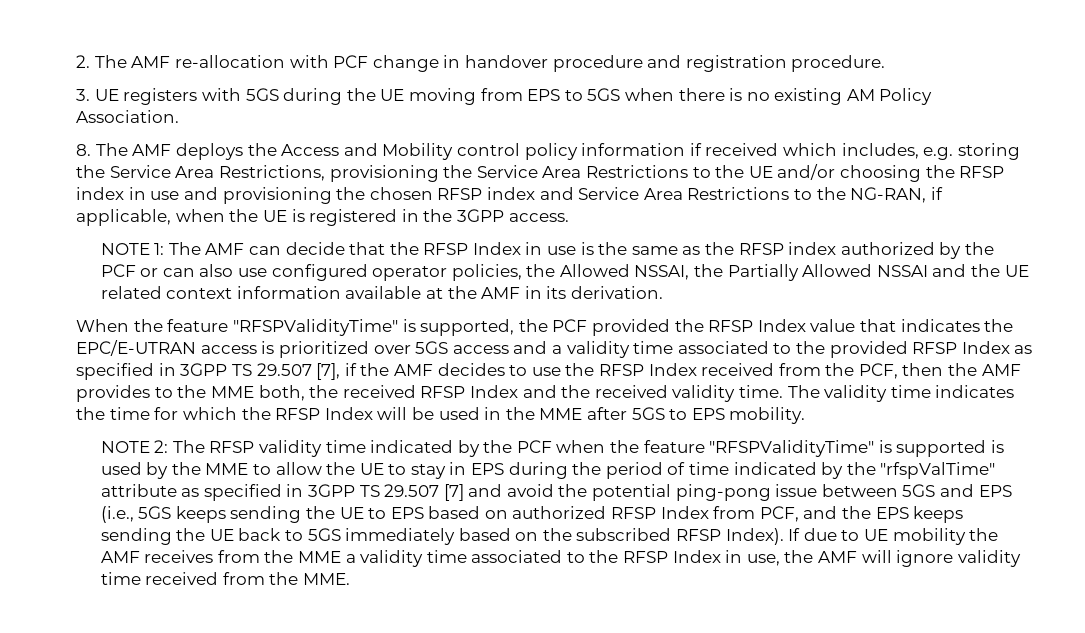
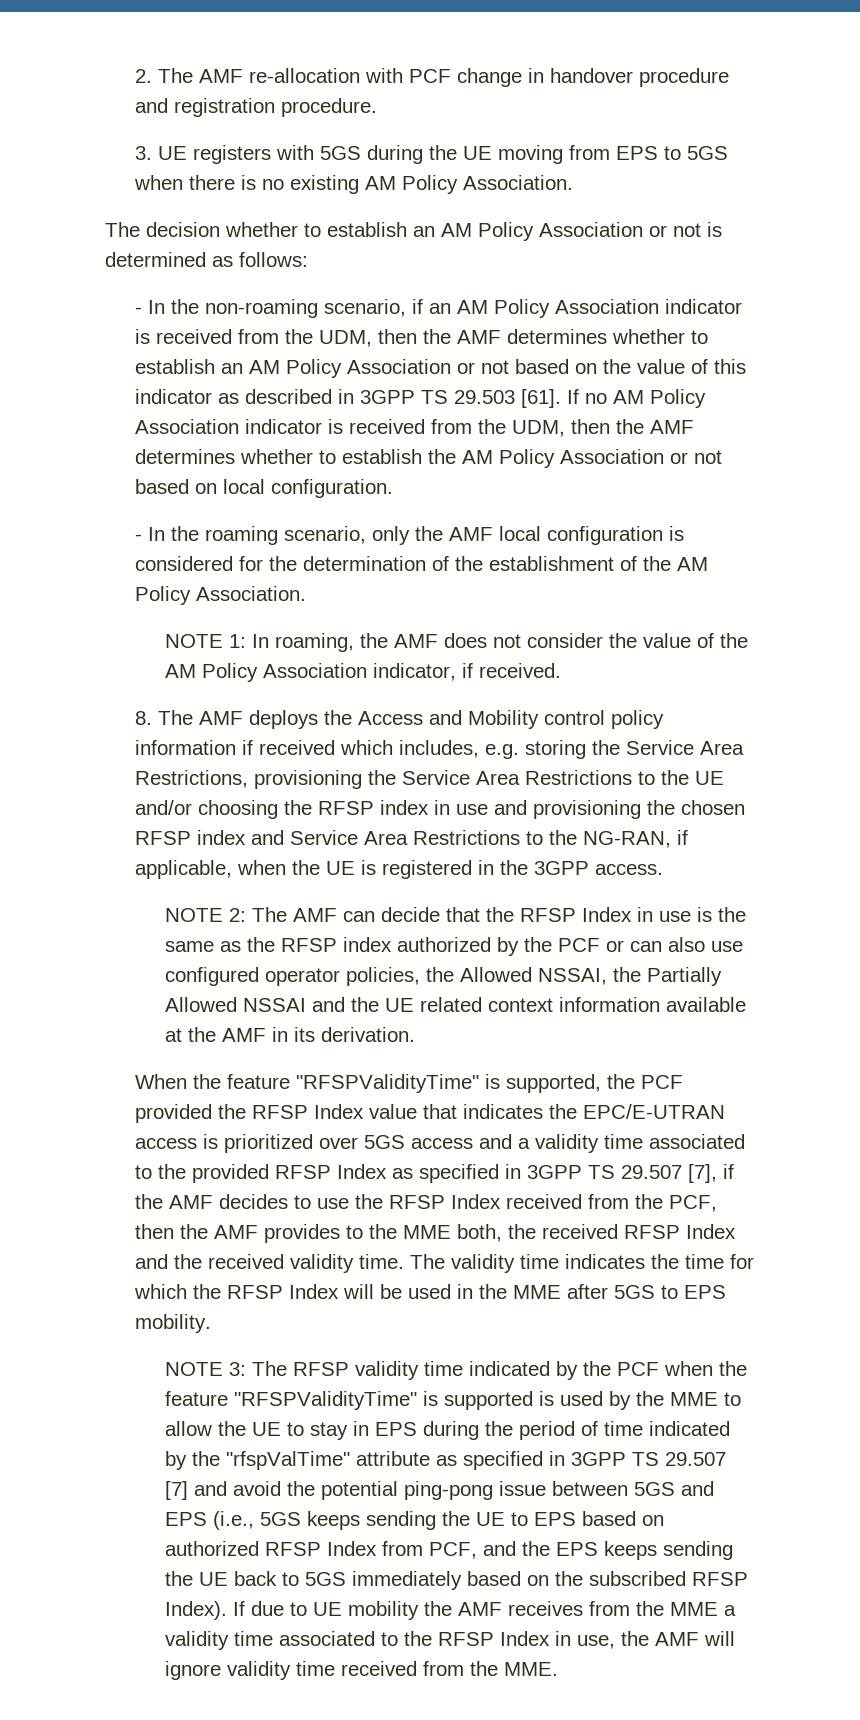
(180, 116) none -> [105,222,722,241] [105,252,308,267] [135,299,743,318] [135,329,709,347] [135,359,747,378] [135,389,707,408] [135,419,695,437] [135,449,723,468] [135,479,394,498] [135,526,685,545] [135,556,709,571] [135,586,307,605] [165,633,749,652] [165,663,562,682] // The decision whether to establish an AM Policy Association or not is determined as follows: // - In the non-roaming scenario, if an AM Policy Association indicator is received from the UDM, then the AMF determines whether to establish an AM Policy Association or not based on the value of this indicator as described in 3GPP TS 29.503 [61]. If no AM Policy Association indicator is received from the UDM, then the AMF determines whether to establish the AM Policy Association or not based on local configuration. // - In the roaming scenario, only the AMF local configuration is considered for the determination of the establishment of the AM Policy Association. // NOTE 1: In roaming, the AMF does not consider the value of the AM Policy Association indicator, if received.
[154,243,165,255] 1: -> [229,908,247,922] 2:
[154,440,169,453] 2: -> [229,1362,247,1376] 3:

